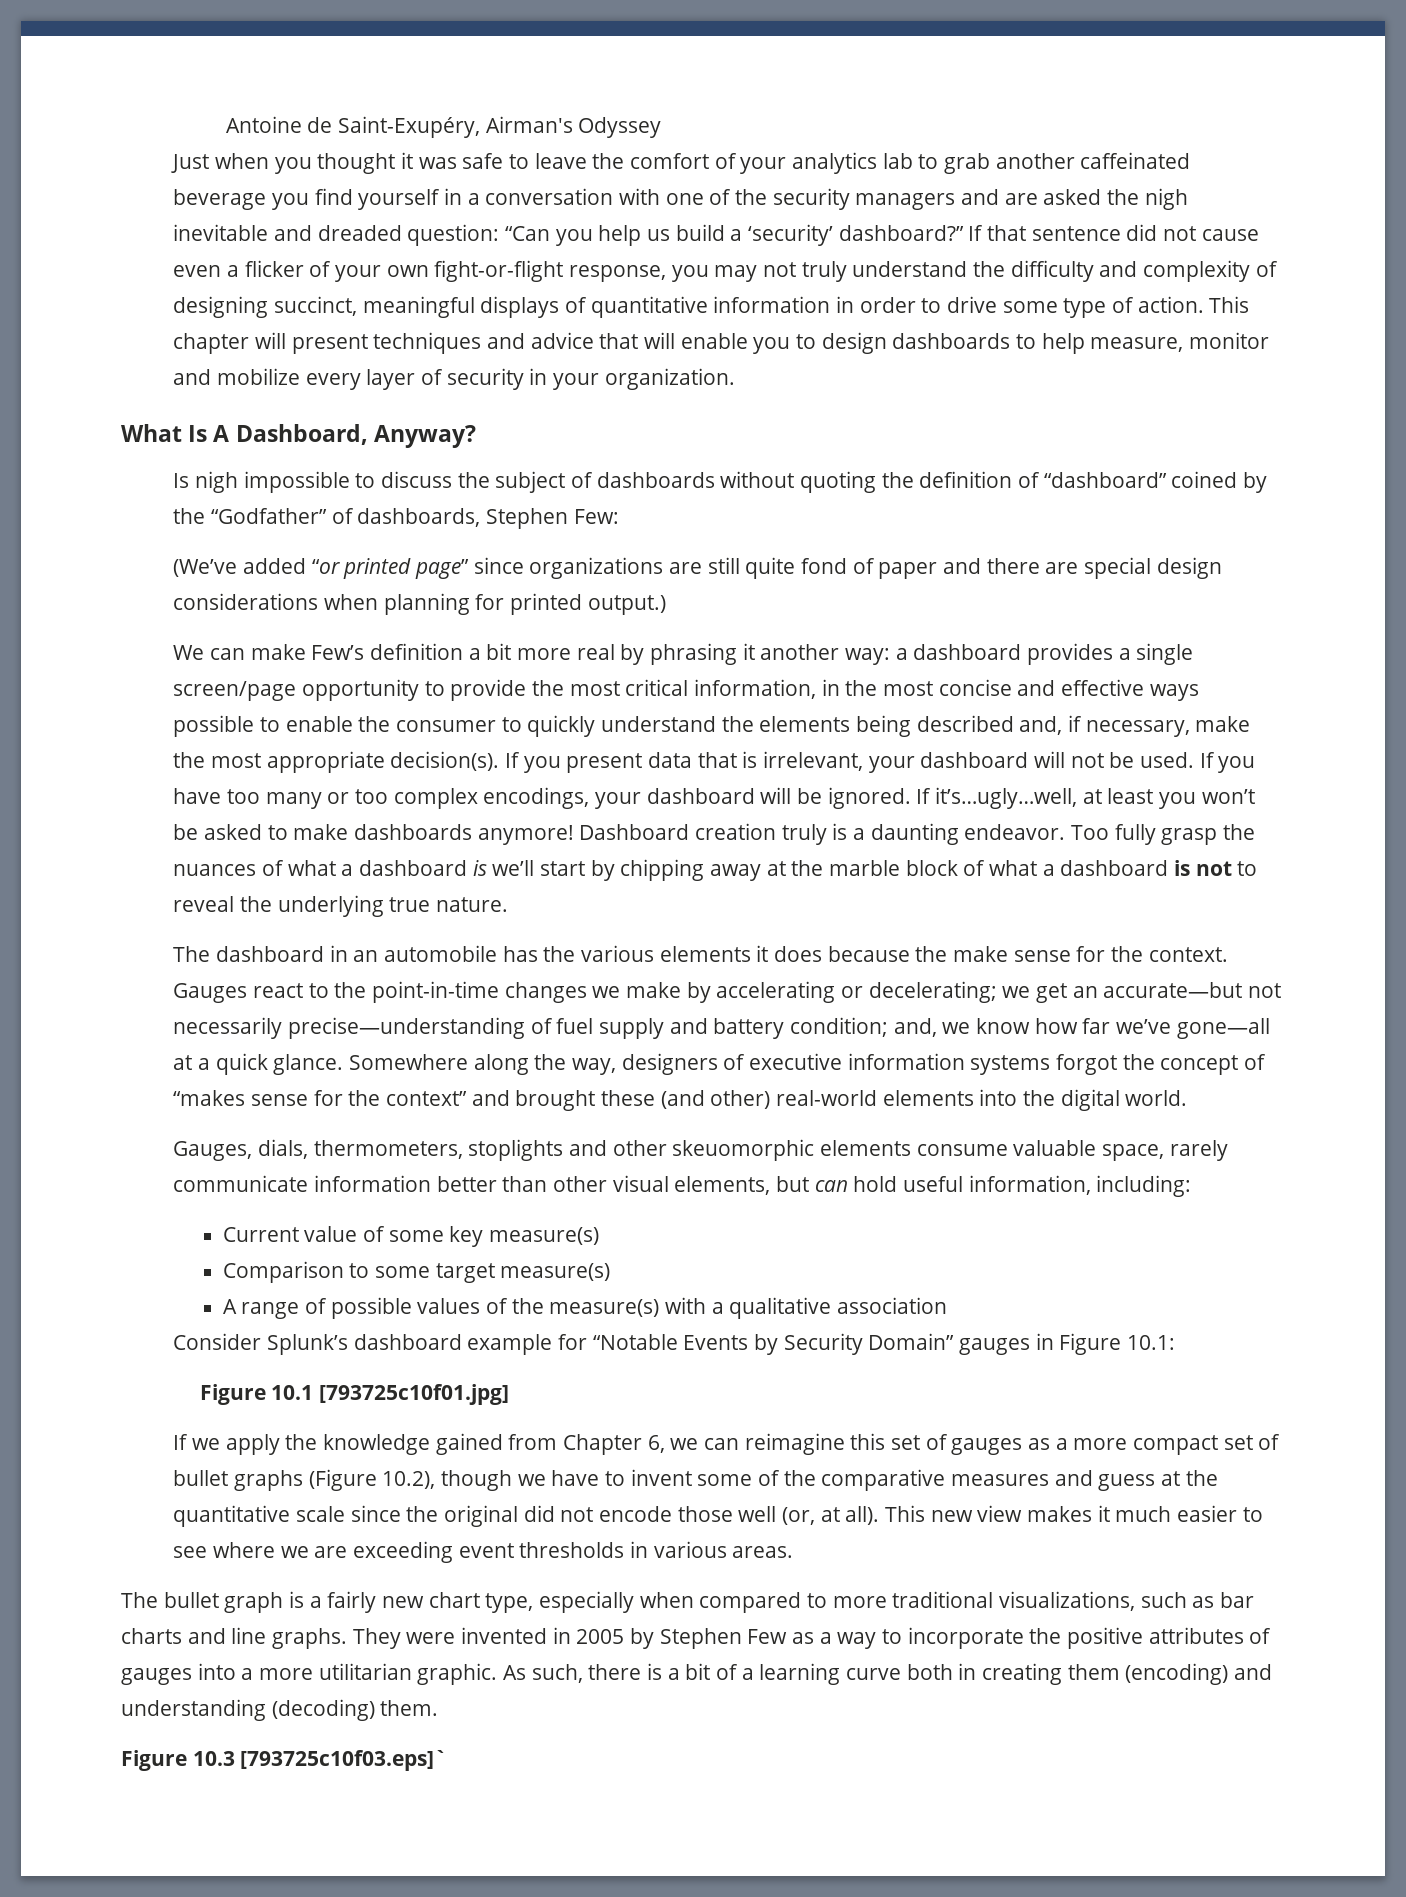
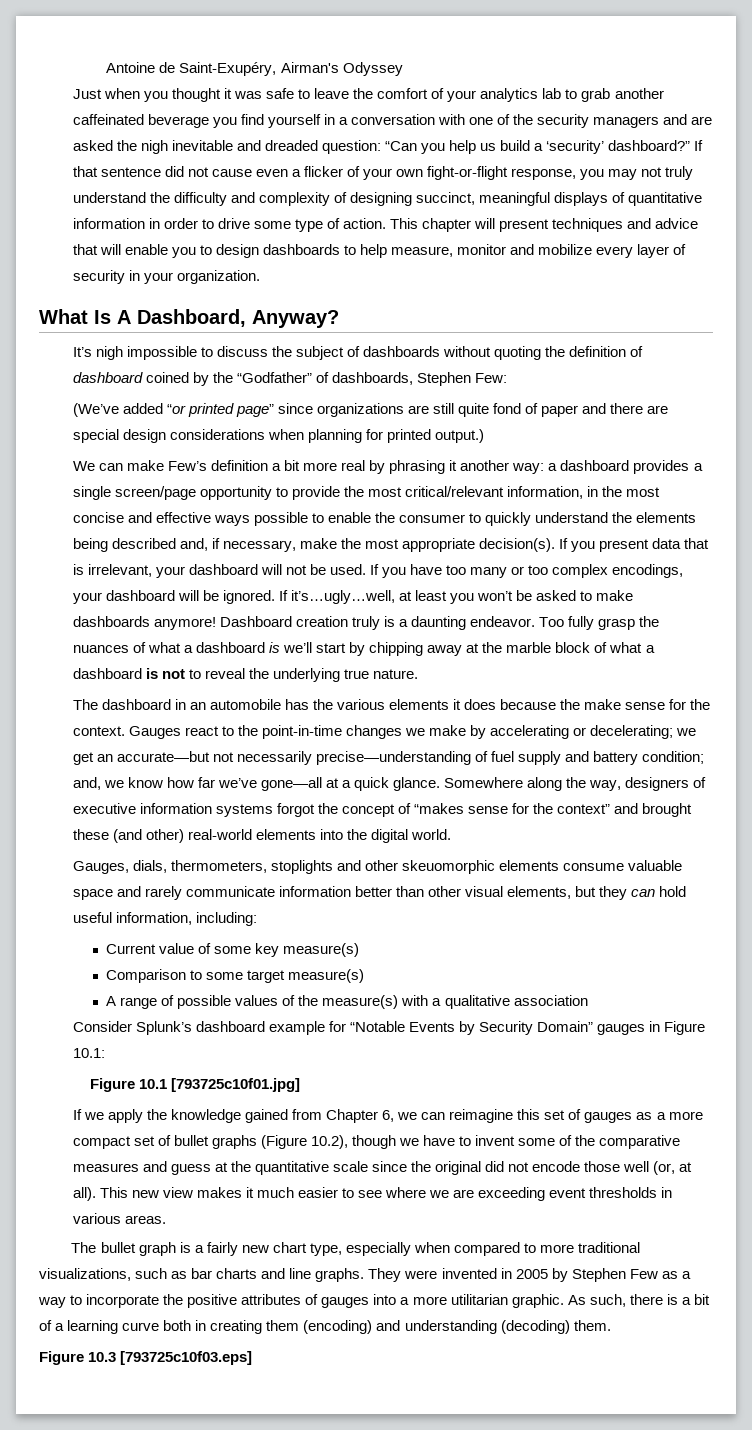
[173,473,190,488] Is -> [72,347,92,357] It’s
[1043,472,1167,488] “dashboard” -> [72,372,143,383] dashboard
[625,679,689,696] critical -> [405,486,505,497] critical/relevant
[1102,1144,1165,1161] space, -> [72,886,141,900] space and
(810, 1184) none -> [599,886,628,900] they
[240,1750,448,1771] [793725c10f03.eps]` -> [120,1351,253,1365] [793725c10f03.eps]

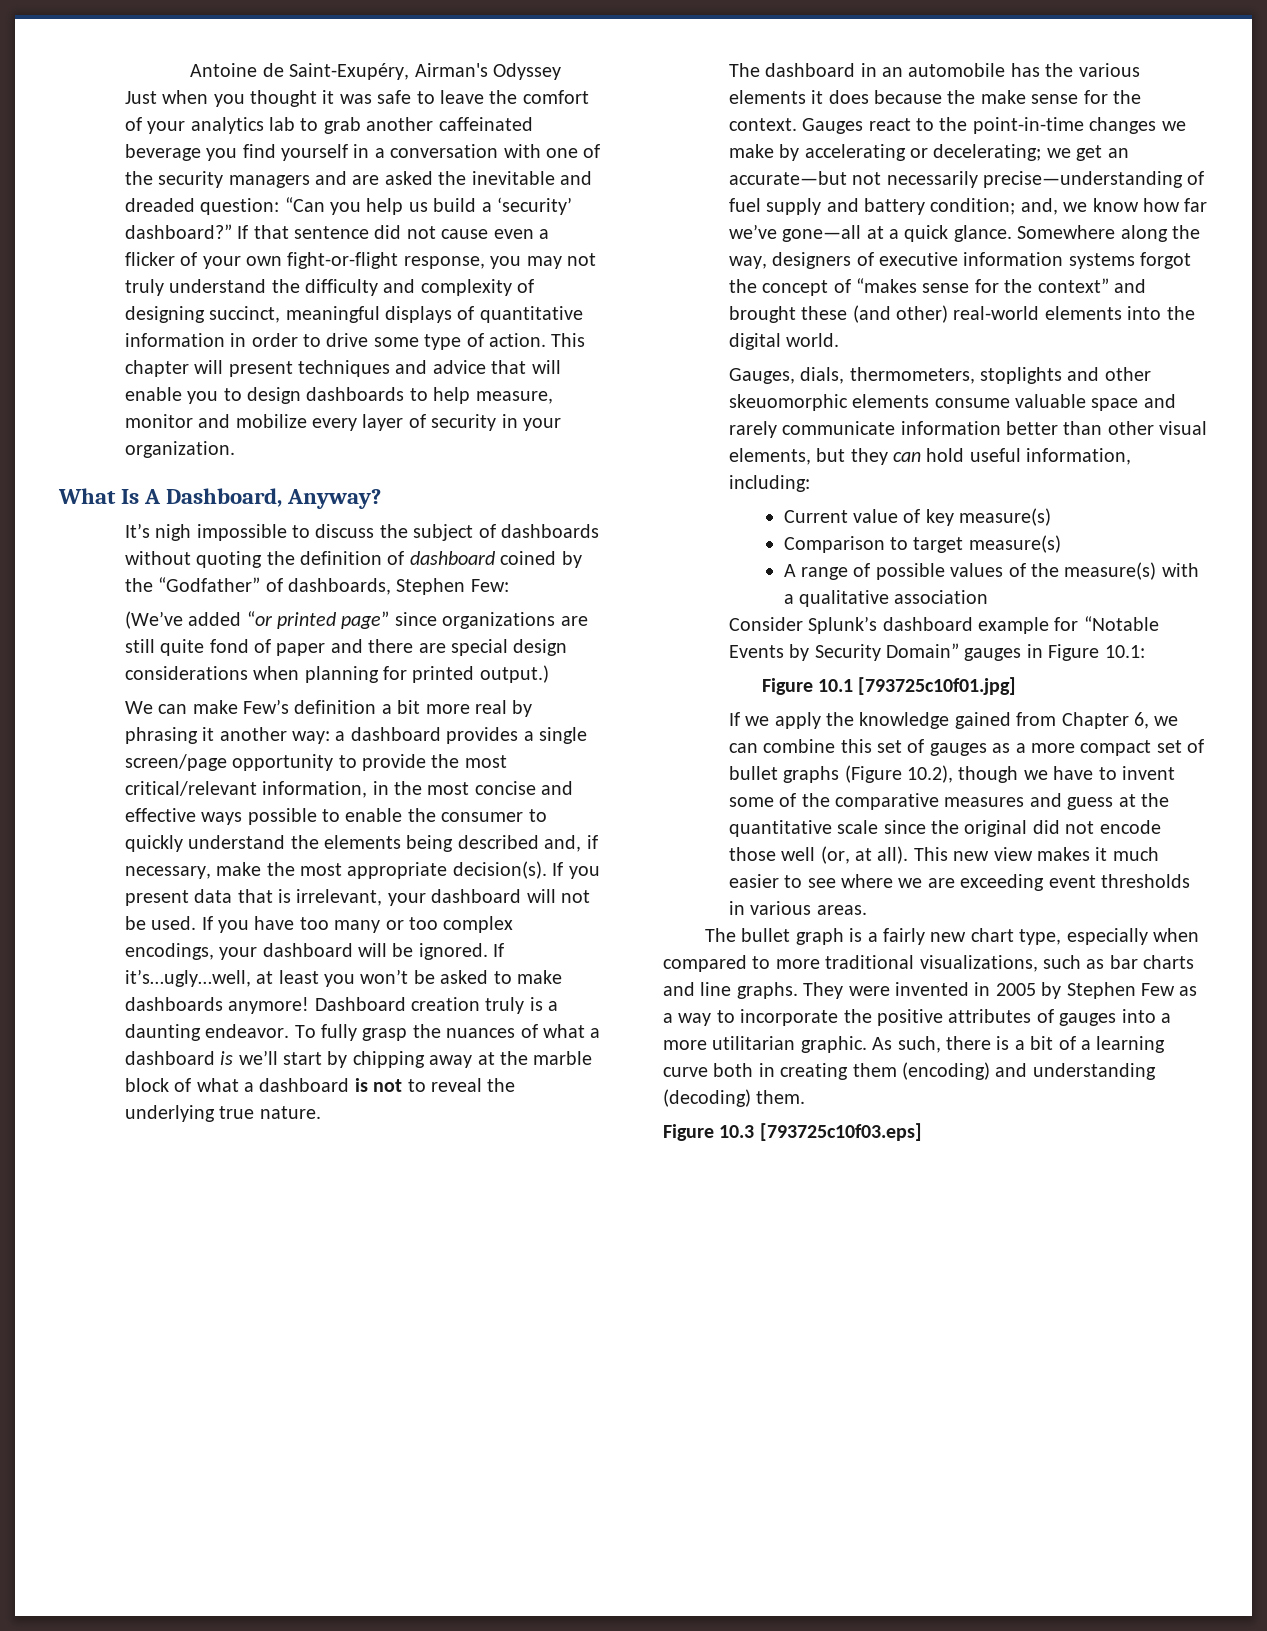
[140,140,168,154] nigh -> (467, 178) none
[539,617,565,627] Too -> [294,1025,316,1038] To
[214,946,252,954] some -> (921, 516) none
[206,972,244,980] some -> (908, 543) none
[449,1109,514,1123] reimagine -> [763,739,836,753] combine

